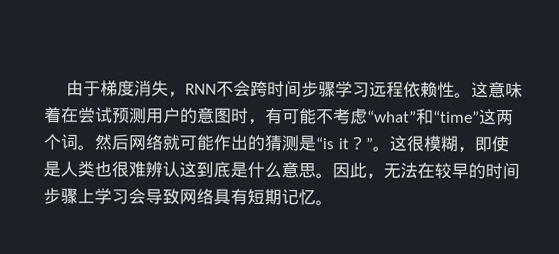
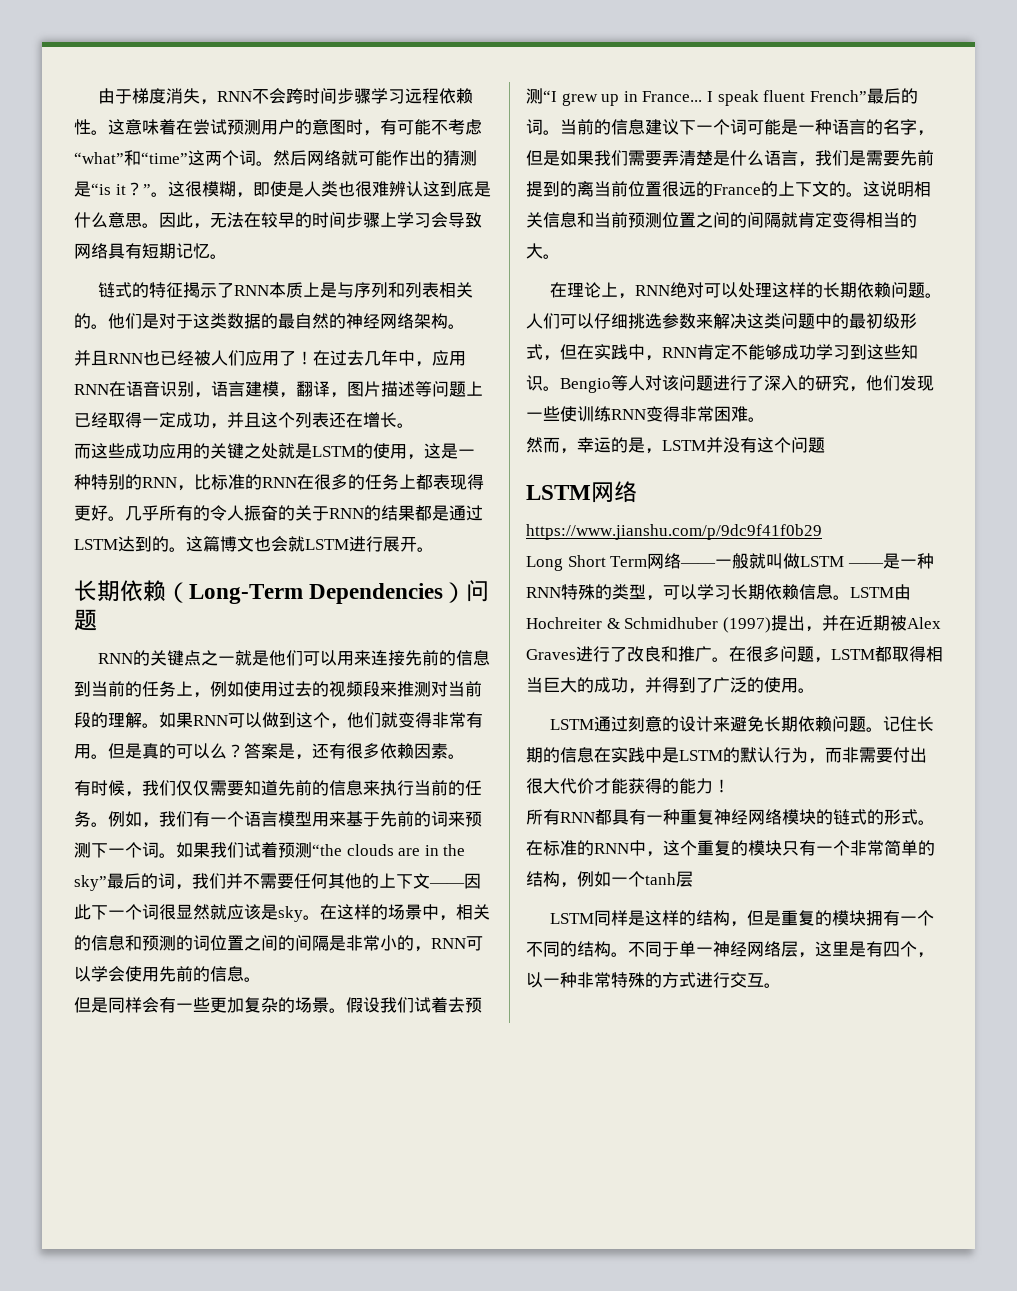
(333, 203) none -> [97,282,473,298] [74,313,465,329] [74,349,466,367] [74,381,483,398] [74,412,414,429] [74,443,475,460] [74,474,484,491] [74,505,483,521] [74,536,434,552] [74,580,490,604] [74,609,97,631] [97,650,490,666] [74,681,482,698] [74,712,483,729] [74,743,465,760] [74,780,482,797] [74,811,482,828] [74,842,466,858] [74,873,481,891] [74,904,490,922] [74,935,483,952] [74,966,261,982] [74,997,482,1013] [526,88,918,106] [526,119,934,136] [526,150,934,167] [526,181,931,197] [526,212,917,228] [526,243,560,259] [549,282,942,299] [526,313,917,329] [526,344,918,361] [526,375,934,393] [526,406,765,422] [526,437,825,454] [526,481,637,503] [526,524,822,540] [526,553,934,571] [526,584,911,601] [526,615,941,633] [526,646,943,663] [526,677,815,694] [549,716,934,732] [526,747,927,764] [526,778,730,794] [526,809,935,825] [526,840,935,857] [526,871,693,888] [549,910,934,927] [526,941,934,958] [526,972,781,988] // 链式的特征揭示了RNN本质上是与序列和列表相关的。他们是对于这类数据的最自然的神经网络架构。 // 并且RNN也已经被人们应用了！在过去几年中，应用RNN在语音识别，语言建模，翻译，图片描述等问题上已经取得一定成功，并且这个列表还在增长。 // 而这些成功应用的关键之处就是LSTM的使用，这是一种特别的RNN，比标准的RNN在很多的任务上都表现得更好。几乎所有的令人振奋的关于RNN的结果都是通过LSTM达到的。这篇博文也会就LSTM进行展开。 // 长期依赖（Long-Term Dependencies）问题 // RNN的关键点之一就是他们可以用来连接先前的信息到当前的任务上，例如使用过去的视频段来推测对当前段的理解。如果RNN可以做到这个，他们就变得非常有用。但是真的可以么？答案是，还有很多依赖因素。 // 有时候，我们仅仅需要知道先前的信息来执行当前的任务。例如，我们有一个语言模型用来基于先前的词来预测下一个词。如果我们试着预测“the clouds are in the sky”最后的词，我们并不需要任何其他的上下文——因此下一个词很显然就应该是sky。在这样的场景中，相关的信息和预测的词位置之间的间隔是非常小的，RNN可以学会使用先前的信息。 // 但是同样会有一些更加复杂的场景。假设我们试着去预测“I grew up in France... I speak fluent French”最后的词。当前的信息建议下一个词可能是一种语言的名字，但是如果我们需要弄清楚是什么语言，我们是需要先前提到的离当前位置很远的France的上下文的。这说明相关信息和当前预测位置之间的间隔就肯定变得相当的大。 // 在理论上，RNN绝对可以处理这样的长期依赖问题。人们可以仔细挑选参数来解决这类问题中的最初级形式，但在实践中，RNN肯定不能够成功学习到这些知识。Bengio等人对该问题进行了深入的研究，他们发现一些使训练RNN变得非常困难。 // 然而，幸运的是，LSTM并没有这个问题 // LSTM网络 // https://www.jianshu.com/p/9dc9f41f0b29 // Long Short Term网络——一般就叫做LSTM ——是一种RNN特殊的类型，可以学习长期依赖信息。LSTM由Hochreiter & Schmidhuber (1997)提出，并在近期被Alex Graves进行了改良和推广。在很多问题，LSTM都取得相当巨大的成功，并得到了广泛的使用。 // LSTM通过刻意的设计来避免长期依赖问题。记住长期的信息在实践中是LSTM的默认行为，而非需要付出很大代价才能获得的能力！ // 所有RNN都具有一种重复神经网络模块的链式的形式。在标准的RNN中，这个重复的模块只有一个非常简单的结构，例如一个tanh层 // LSTM同样是这样的结构，但是重复的模块拥有一个不同的结构。不同于单一神经网络层，这里是有四个，以一种非常特殊的方式进行交互。

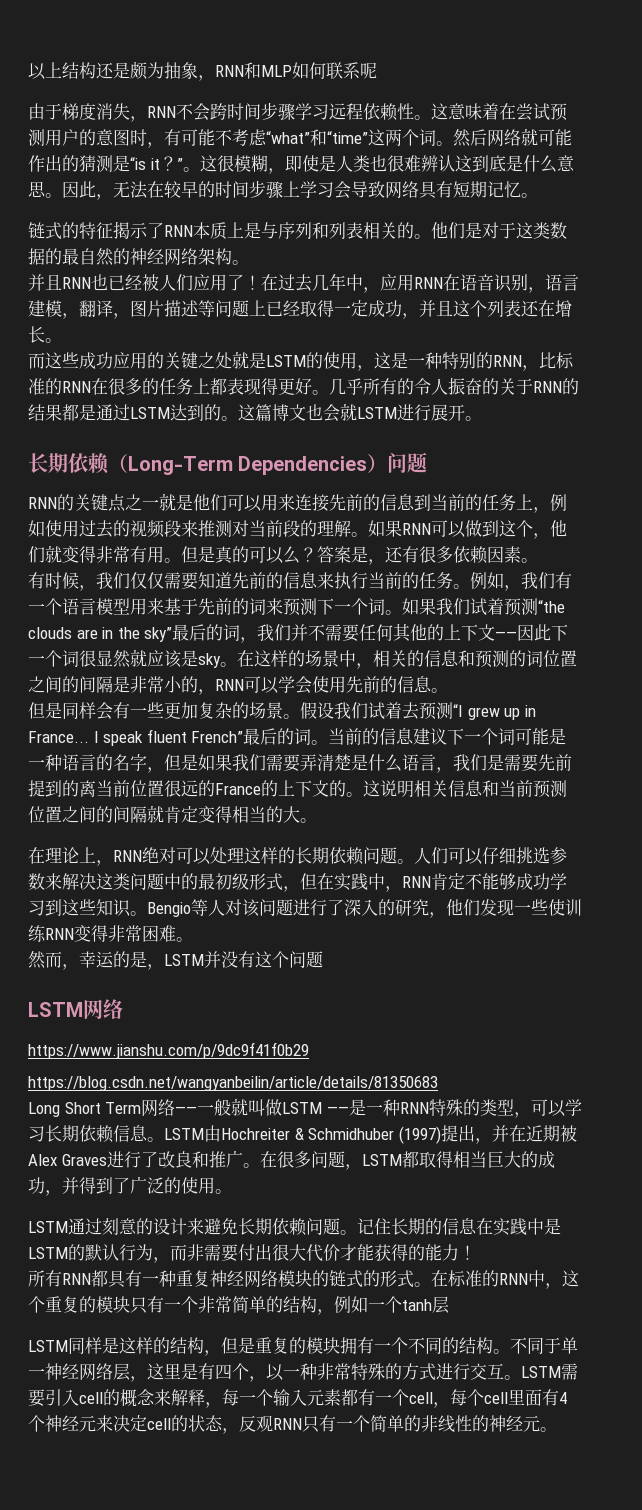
(97, 96) none -> [28,61,377,81] 以上结构还是颇为抽象，RNN和MLP如何联系呢 //
(822, 532) none -> [28,1076,438,1091] // https://blog.csdn.net/wangyanbeilin/article/details/81350683
(781, 985) none -> [521,1363,578,1380] [28,1389,567,1408] [28,1415,557,1434] LSTM需要引入cell的概念来解释，每一个输入元素都有一个cell，每个cell里面有4个神经元来决定cell的状态，反观RNN只有一个简单的非线性的神经元。

